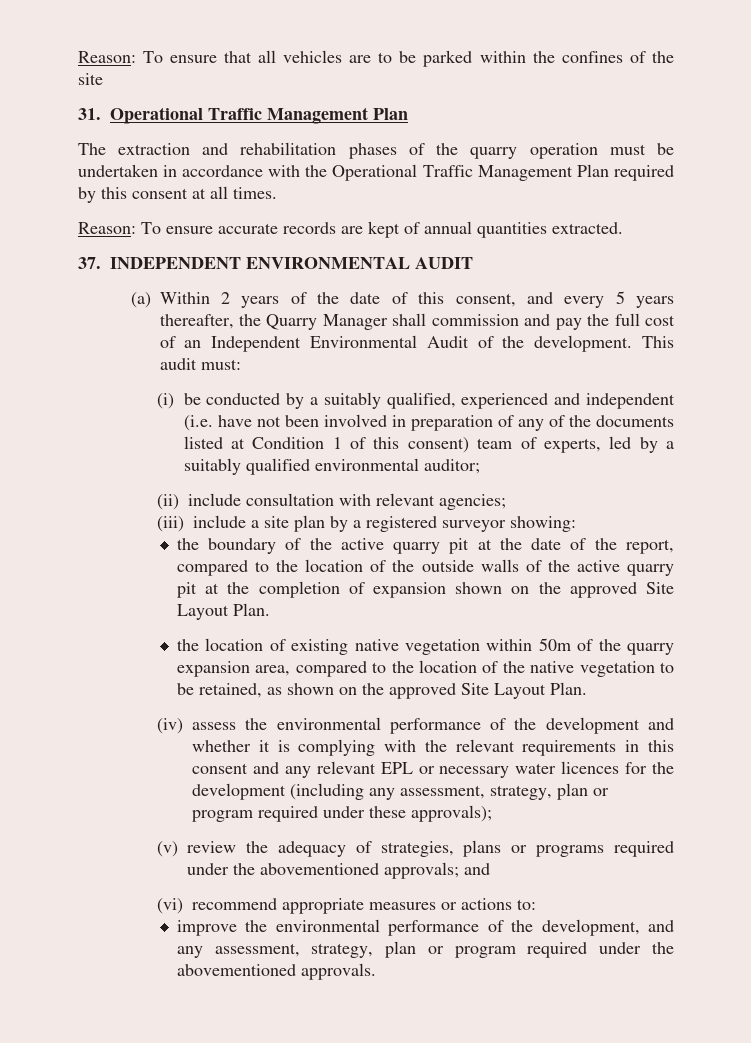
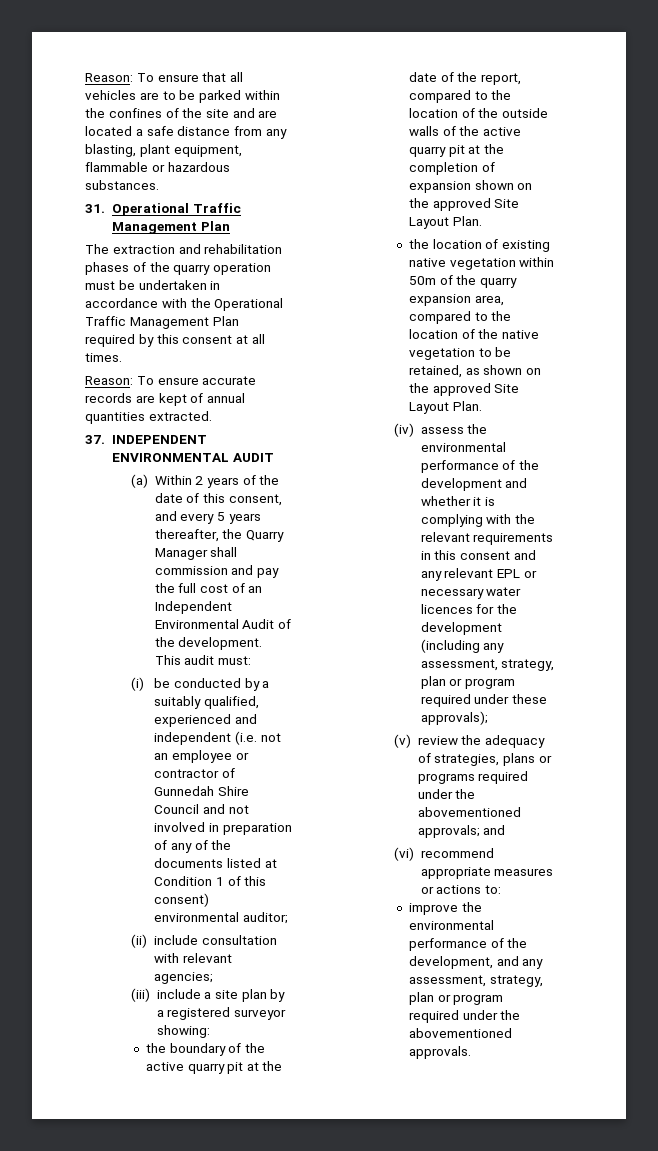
(103, 79) none -> [232,108,278,118] [85,126,287,139] [85,144,242,157] [85,162,230,172] [85,180,160,190] and are located a safe distance from any blasting, plant equipment, flammable or hazardous substances.
[217,415,319,427] have not been -> [260,733,281,742] [154,750,249,763] [154,768,235,778] [154,786,249,796] [154,804,249,814] not an employee or contractor of Gunnedah Shire Council and not
[477,436,674,453] [183,458,310,475] team of experts, led by a suitably qualified -> (210, 900) none

